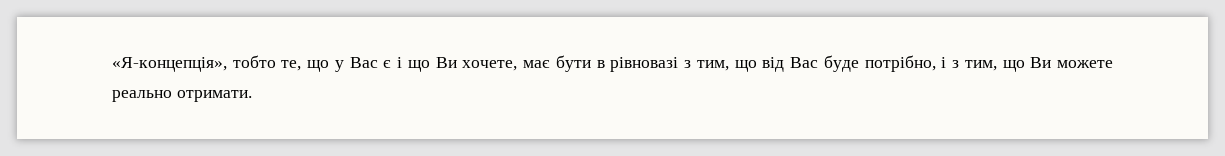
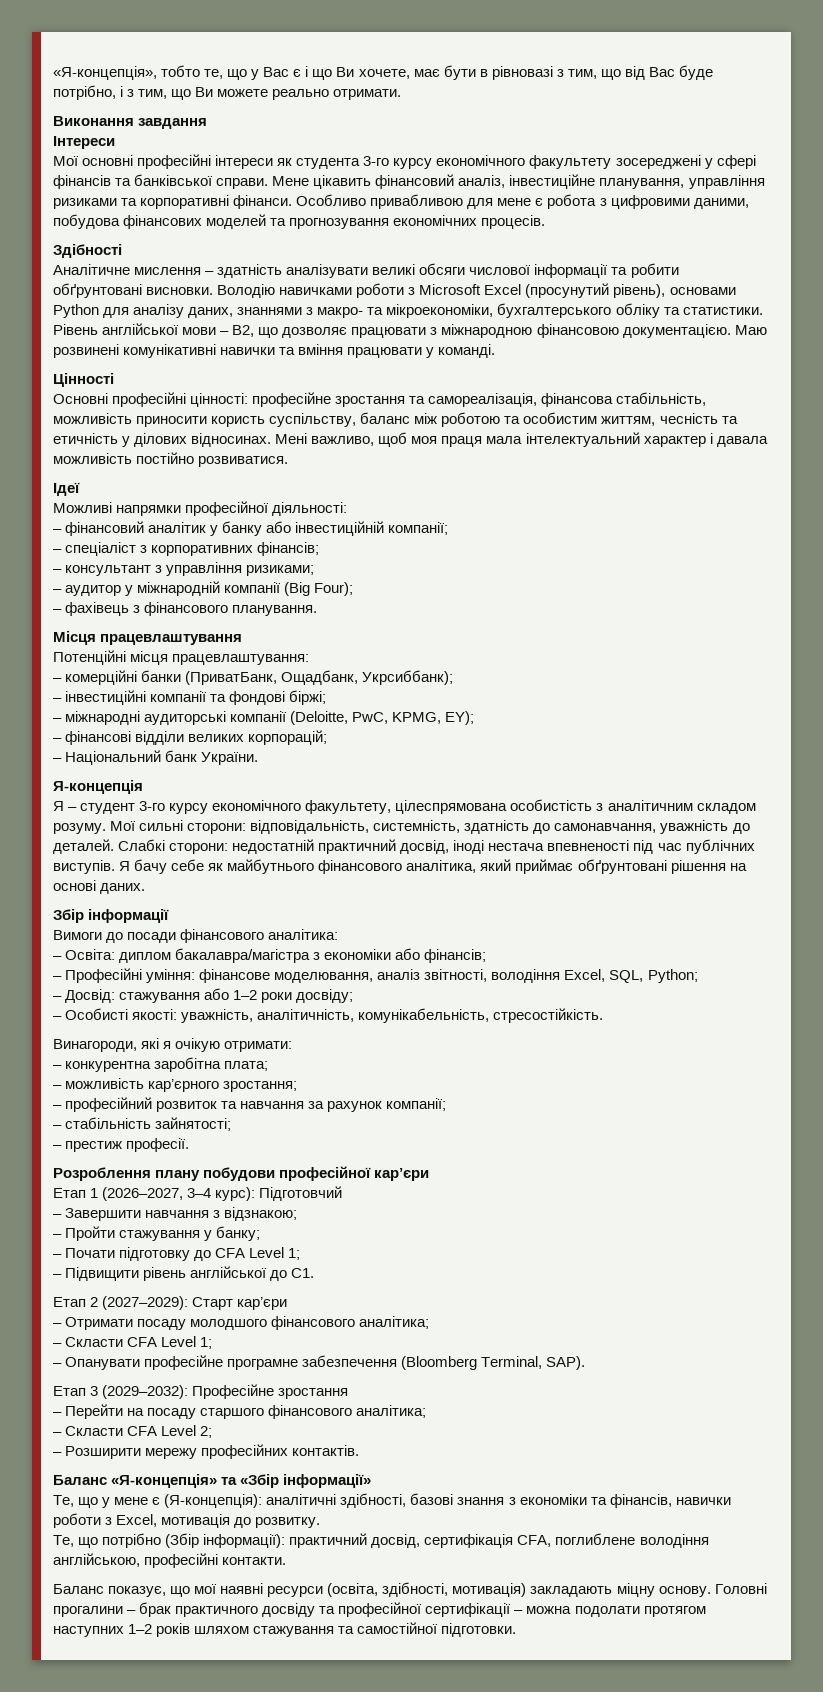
(252, 96) none -> [53,116,208,129] [53,136,115,149] [53,154,756,169] [53,174,765,189] [53,194,749,209] [53,214,546,229] [53,244,122,258] [53,263,679,278] [53,283,736,298] [53,303,763,318] [53,323,767,338] [53,344,496,358] [53,373,114,387] [53,392,707,407] [53,412,738,427] [53,432,768,447] [53,452,289,467] [53,482,80,496] [53,501,348,516] [53,521,449,536] [53,542,320,556] [53,562,315,576] [53,581,354,596] [53,602,318,616] [53,631,243,645] [53,650,310,665] [53,670,454,685] [53,690,327,705] [53,711,475,725] [53,730,328,745] [53,750,259,765] [53,780,143,794] [53,799,756,814] [53,820,750,834] [53,839,755,854] [53,859,747,874] [53,880,146,894] [53,909,170,923] [53,929,339,943] [53,948,487,963] [53,968,698,983] [53,988,354,1003] [53,1008,604,1023] [53,1038,293,1052] [53,1057,269,1072] [53,1078,298,1092] [53,1097,447,1112] [53,1117,232,1131] [53,1138,190,1152] [53,1166,430,1181] [53,1186,343,1201] [53,1207,298,1221] [53,1226,261,1241] [53,1247,301,1261] [53,1266,315,1281] [53,1296,288,1310] [53,1316,430,1330] [53,1336,213,1349] [53,1355,586,1370] [53,1384,349,1399] [53,1404,427,1419] [53,1425,213,1438] [53,1444,360,1459] [53,1474,372,1488] [53,1493,731,1508] [53,1513,321,1528] [53,1533,709,1548] [53,1553,287,1568] [53,1582,767,1597] [53,1602,706,1617] [53,1622,517,1637] // Виконання завдання // Інтереси // Мої основні професійні інтереси як студента 3-го курсу економічного факультету зосереджені у сфері фінансів та банківської справи. Мене цікавить фінансовий аналіз, інвестиційне планування, управління ризиками та корпоративні фінанси. Особливо привабливою для мене є робота з цифровими даними, побудова фінансових моделей та прогнозування економічних процесів. // Здібності // Аналітичне мислення – здатність аналізувати великі обсяги числової інформації та робити обґрунтовані висновки. Володію навичками роботи з Microsoft Excel (просунутий рівень), основами Python для аналізу даних, знаннями з макро- та мікроекономіки, бухгалтерського обліку та статистики. Рівень англійської мови – B2, що дозволяє працювати з міжнародною фінансовою документацією. Маю розвинені комунікативні навички та вміння працювати у команді. // Цінності // Основні професійні цінності: професійне зростання та самореалізація, фінансова стабільність, можливість приносити користь суспільству, баланс між роботою та особистим життям, чесність та етичність у ділових відносинах. Мені важливо, щоб моя праця мала інтелектуальний характер і давала можливість постійно розвиватися. // Ідеї // Можливі напрямки професійної діяльності: // – фінансовий аналітик у банку або інвестиційній компанії; // – спеціаліст з корпоративних фінансів; // – консультант з управління ризиками; // – аудитор у міжнародній компанії (Big Four); // – фахівець з фінансового планування. // Місця працевлаштування // Потенційні місця працевлаштування: // – комерційні банки (ПриватБанк, Ощадбанк, Укрсиббанк); // – інвестиційні компанії та фондові біржі; // – міжнародні аудиторські компанії (Deloitte, PwC, KPMG, EY); // – фінансові відділи великих корпорацій; // – Національний банк України. // Я-концепція // Я – студент 3-го курсу економічного факультету, цілеспрямована особистість з аналітичним складом розуму. Мої сильні сторони: відповідальність, системність, здатність до самонавчання, уважність до деталей. Слабкі сторони: недостатній практичний досвід, іноді нестача впевненості під час публічних виступів. Я бачу себе як майбутнього фінансового аналітика, який приймає обґрунтовані рішення на основі даних. // Збір інформації // Вимоги до посади фінансового аналітика: // – Освіта: диплом бакалавра/магістра з економіки або фінансів; // – Професійні уміння: фінансове моделювання, аналіз звітності, володіння Excel, SQL, Python; // – Досвід: стажування або 1–2 роки досвіду; // – Особисті якості: уважність, аналітичність, комунікабельність, стресостійкість. // Винагороди, які я очікую отримати: // – конкурентна заробітна плата; // – можливість кар’єрного зростання; // – професійний розвиток та навчання за рахунок компанії; // – стабільність зайнятості; // – престиж професії. // Розроблення плану побудови професійної кар’єри // Етап 1 (2026–2027, 3–4 курс): Підготовчий // – Завершити навчання з відзнакою; // – Пройти стажування у банку; // – Почати підготовку до CFA Level 1; // – Підвищити рівень англійської до C1. // Етап 2 (2027–2029): Старт кар’єри // – Отримати посаду молодшого фінансового аналітика; // – Скласти CFA Level 1; // – Опанувати професійне програмне забезпечення (Bloomberg Terminal, SAP). // Етап 3 (2029–2032): Професійне зростання // – Перейти на посаду старшого фінансового аналітика; // – Скласти CFA Level 2; // – Розширити мережу професійних контактів. // Баланс «Я-концепція» та «Збір інформації» // Те, що у мене є (Я-концепція): аналітичні здібності, базові знання з економіки та фінансів, навички роботи з Excel, мотивація до розвитку. // Те, що потрібно (Збір інформації): практичний досвід, сертифікація CFA, поглиблене володіння англійською, професійні контакти. // Баланс показує, що мої наявні ресурси (освіта, здібності, мотивація) закладають міцну основу. Головні прогалини – брак практичного досвіду та професійної сертифікації – можна подолати протягом наступних 1–2 років шляхом стажування та самостійної підготовки.

